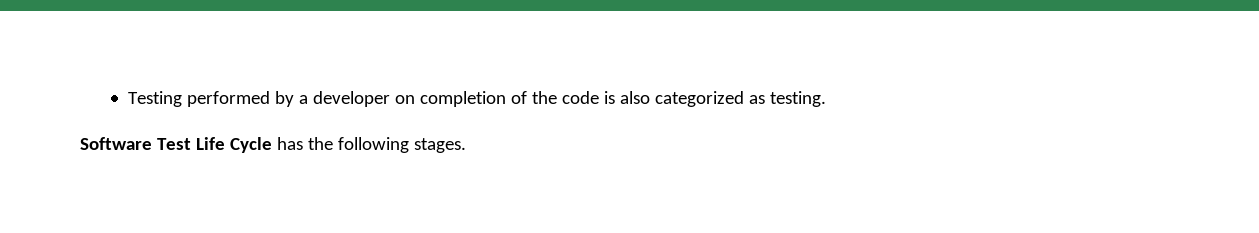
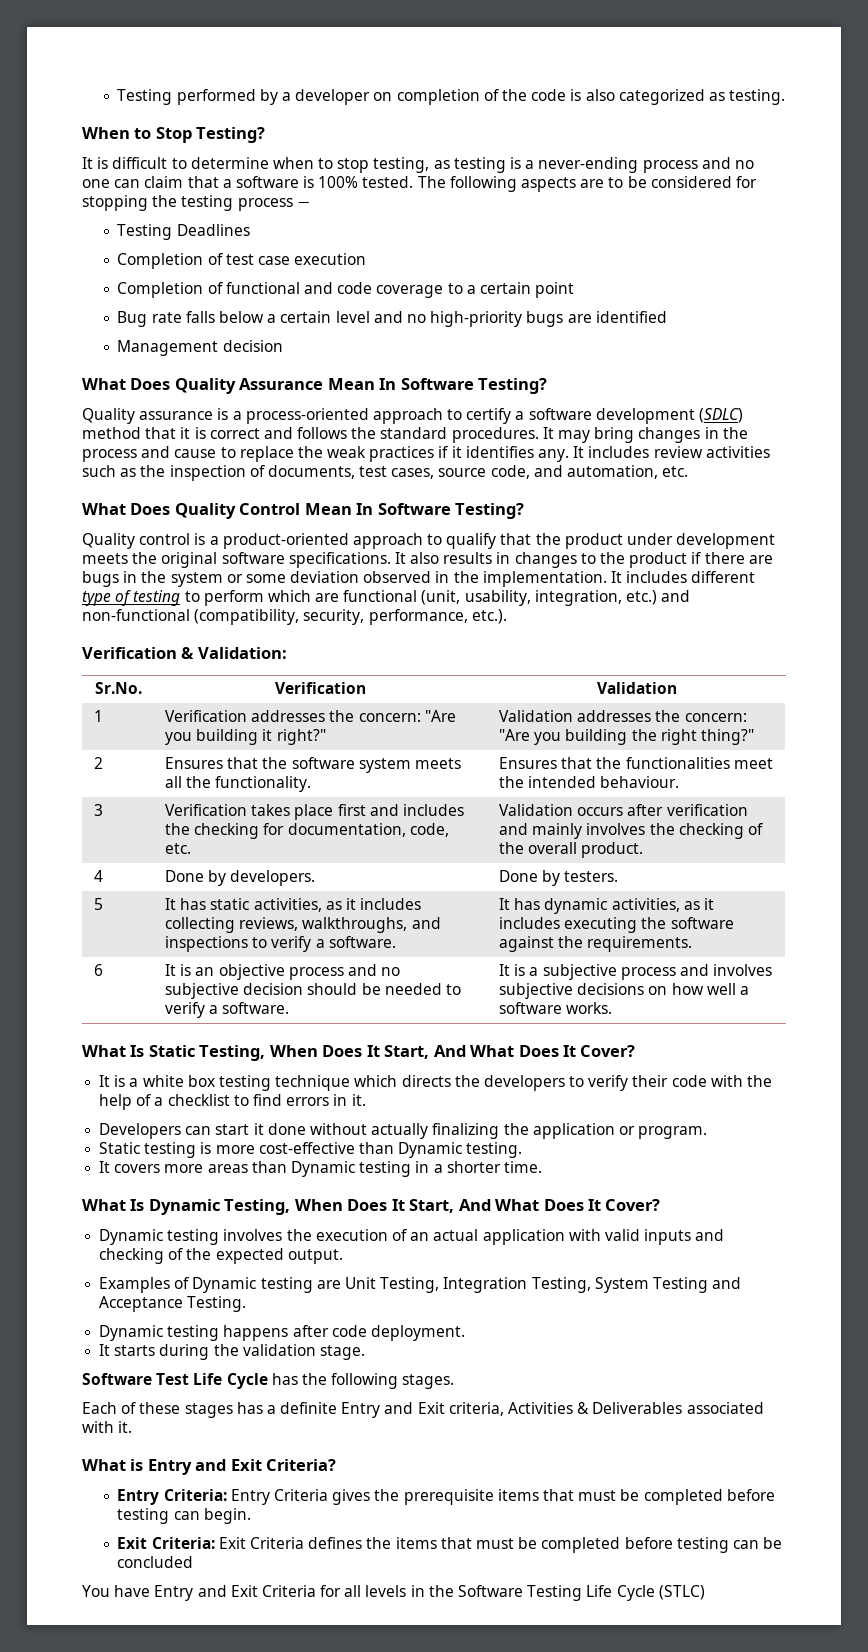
(826, 99) none -> [82,127,266,143] [82,157,754,173] [82,176,757,192] [82,195,310,211] [117,224,250,240] [117,253,367,269] [117,282,575,298] [117,311,667,327] [117,340,283,356] [82,378,548,394] [82,408,744,424] [82,427,748,443] [82,446,770,462] [82,465,689,481] [82,503,525,519] [82,533,776,549] [82,552,773,568] [82,571,756,587] [82,590,691,606] [82,609,507,625] [82,647,287,659] [94,682,142,694] [275,682,366,694] [596,682,677,694] [93,710,103,722] [164,710,456,722] [164,729,326,745] [498,710,747,722] [498,729,754,745] [93,757,103,769] [164,757,461,773] [164,776,312,792] [498,757,773,769] [498,776,680,788] [93,804,103,816] [164,804,464,820] [164,823,449,839] [164,843,191,854] [498,804,748,816] [498,823,763,839] [498,842,644,858] [93,870,103,882] [164,870,316,886] [498,870,619,886] [93,898,103,910] [164,898,422,912] [164,917,441,933] [164,936,396,952] [498,898,714,914] [498,917,734,933] [498,936,693,952] [93,964,103,976] [164,964,401,980] [164,983,461,999] [164,1002,290,1018] [498,964,773,980] [498,983,749,999] [498,1002,613,1014] [82,1045,636,1061] [99,1075,773,1091] [99,1094,366,1110] [99,1123,708,1139] [99,1142,523,1158] [99,1161,542,1177] [82,1199,661,1215] [99,1229,725,1245] [99,1248,343,1264] [99,1277,742,1293] [99,1296,247,1312] [99,1325,465,1341] [99,1344,365,1360] // When to Stop Testing? // It is difficult to determine when to stop testing, as testing is a never-ending process and no one can claim that a software is 100% tested. The following aspects are to be considered for stopping the testing process − // Testing Deadlines // Completion of test case execution // Completion of functional and code coverage to a certain point // Bug rate falls below a certain level and no high-priority bugs are identified // Management decision // What Does Quality Assurance Mean In Software Testing? // Quality assurance is a process-oriented approach to certify a software development (SDLC) method that it is correct and follows the standard procedures. It may bring changes in the process and cause to replace the weak practices if it identifies any. It includes review activities such as the inspection of documents, test cases, source code, and automation, etc. // What Does Quality Control Mean In Software Testing? // Quality control is a product-oriented approach to qualify that the product under development meets the original software specifications. It also results in changes to the product if there are bugs in the system or some deviation observed in the implementation. It includes different type of testing to perform which are functional (unit, usability, integration, etc.) and non-functional (compatibility, security, performance, etc.). // Verification & Validation: // Sr.No. | Verification | Validation // 1 | Verification addresses the concern: "Are you building it right?" | Validation addresses the concern: "Are you building the right thing?" // 2 | Ensures that the software system meets all the functionality. | Ensures that the functionalities meet the intended behaviour. // 3 | Verification takes place first and includes the checking for documentation, code, etc. | Validation occurs after verification and mainly involves the checking of the overall product. // 4 | Done by developers. | Done by testers. // 5 | It has static activities, as it includes collecting reviews, walkthroughs, and inspections to verify a software. | It has dynamic activities, as it includes executing the software against the requirements. // 6 | It is an objective process and no subjective decision should be needed to verify a software. | It is a subjective process and involves subjective decisions on how well a software works. // What Is Static Testing, When Does It Start, And What Does It Cover? // It is a white box testing technique which directs the developers to verify their code with the help of a checklist to find errors in it. // Developers can start it done without actually finalizing the application or program. // Static testing is more cost-effective than Dynamic testing. // It covers more areas than Dynamic testing in a shorter time. // What Is Dynamic Testing, When Does It Start, And What Does It Cover? // Dynamic testing involves the execution of an actual application with valid inputs and checking of the expected output. // Examples of Dynamic testing are Unit Testing, Integration Testing, System Testing and Acceptance Testing. // Dynamic testing happens after code deployment. // It starts during the validation stage.
(466, 145) none -> [82,1402,764,1418] [82,1421,133,1433] [82,1459,337,1475] [117,1489,775,1505] [117,1508,251,1524] [117,1537,783,1553] [117,1556,194,1568] [82,1585,705,1601] // Each of these stages has a definite Entry and Exit criteria, Activities & Deliverables associated with it. // What is Entry and Exit Criteria? // Entry Criteria: Entry Criteria gives the prerequisite items that must be completed before testing can begin. // Exit Criteria: Exit Criteria defines the items that must be completed before testing can be concluded // You have Entry and Exit Criteria for all levels in the Software Testing Life Cycle (STLC)

